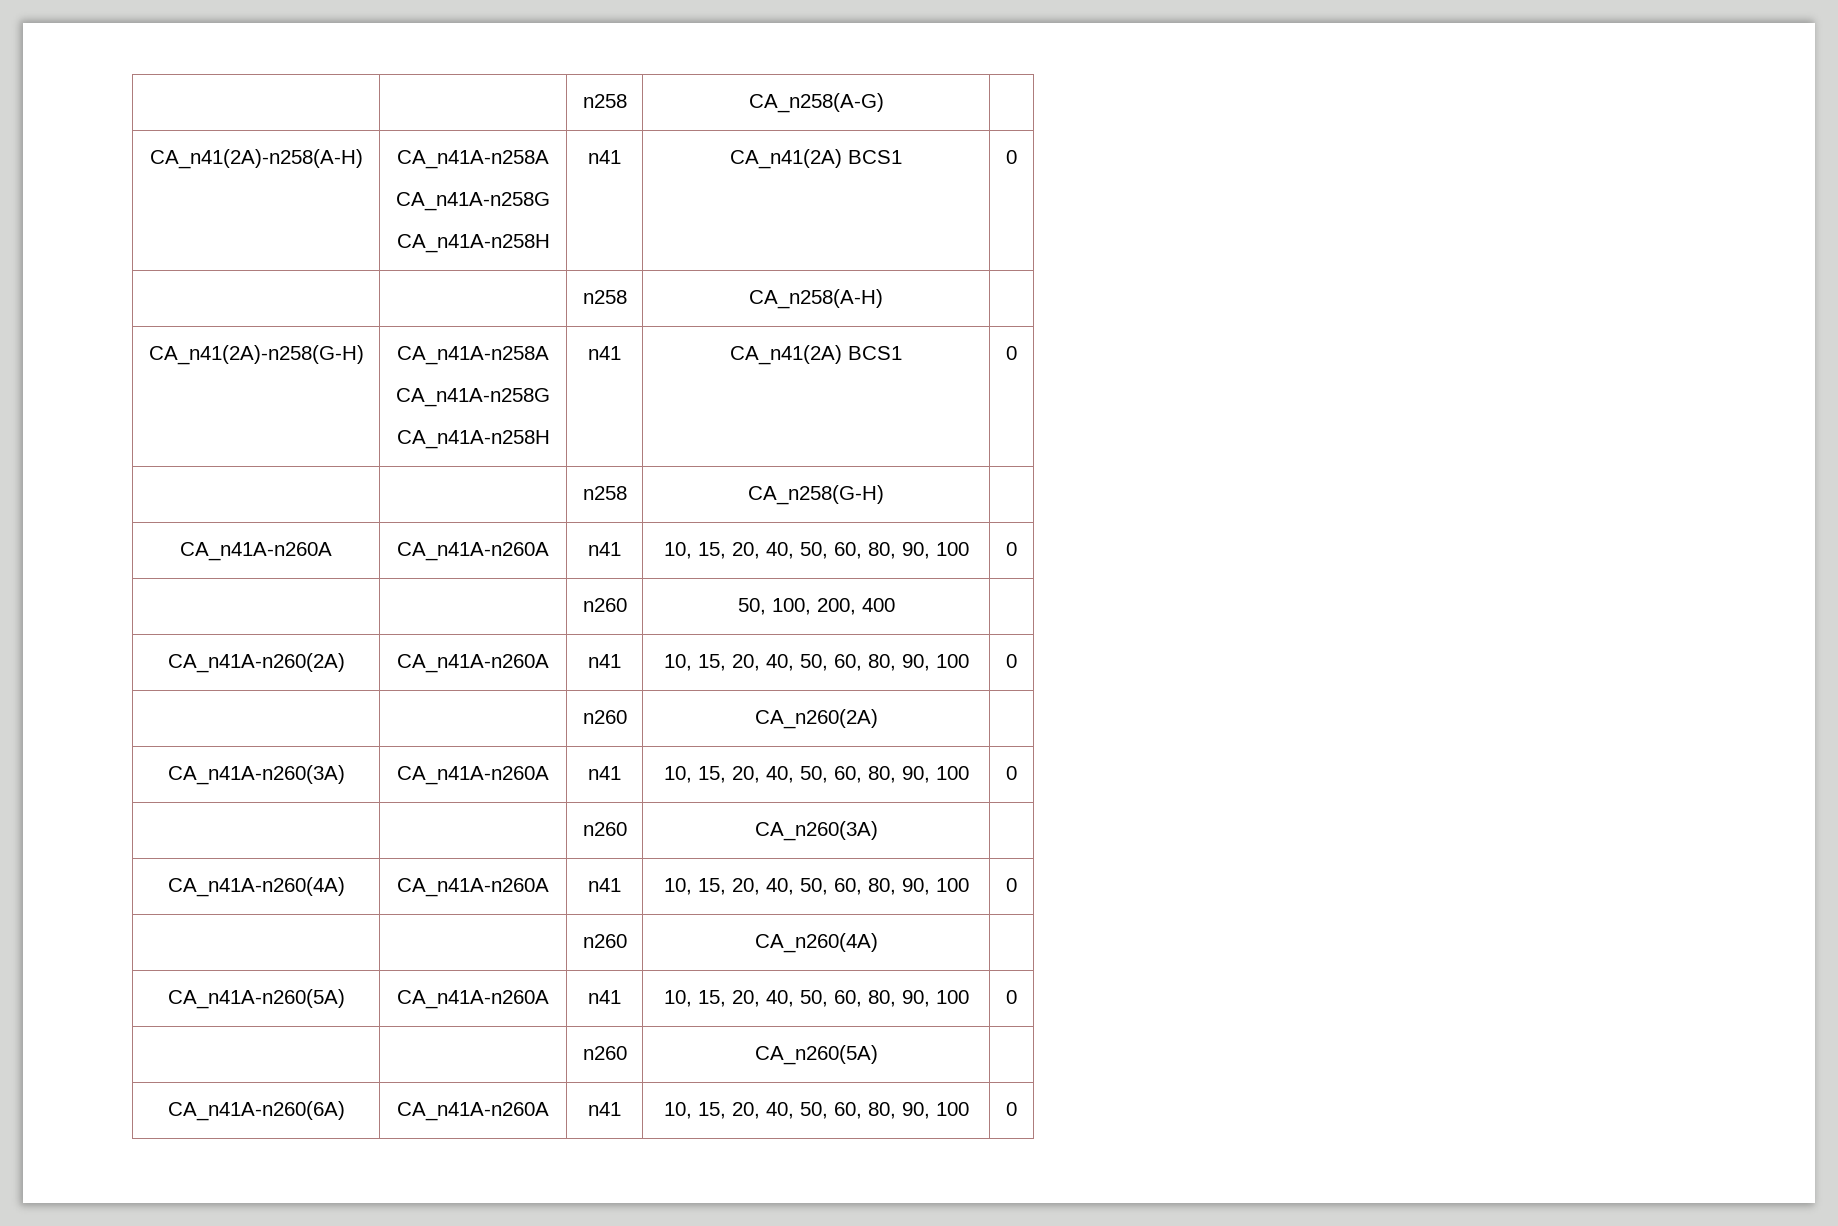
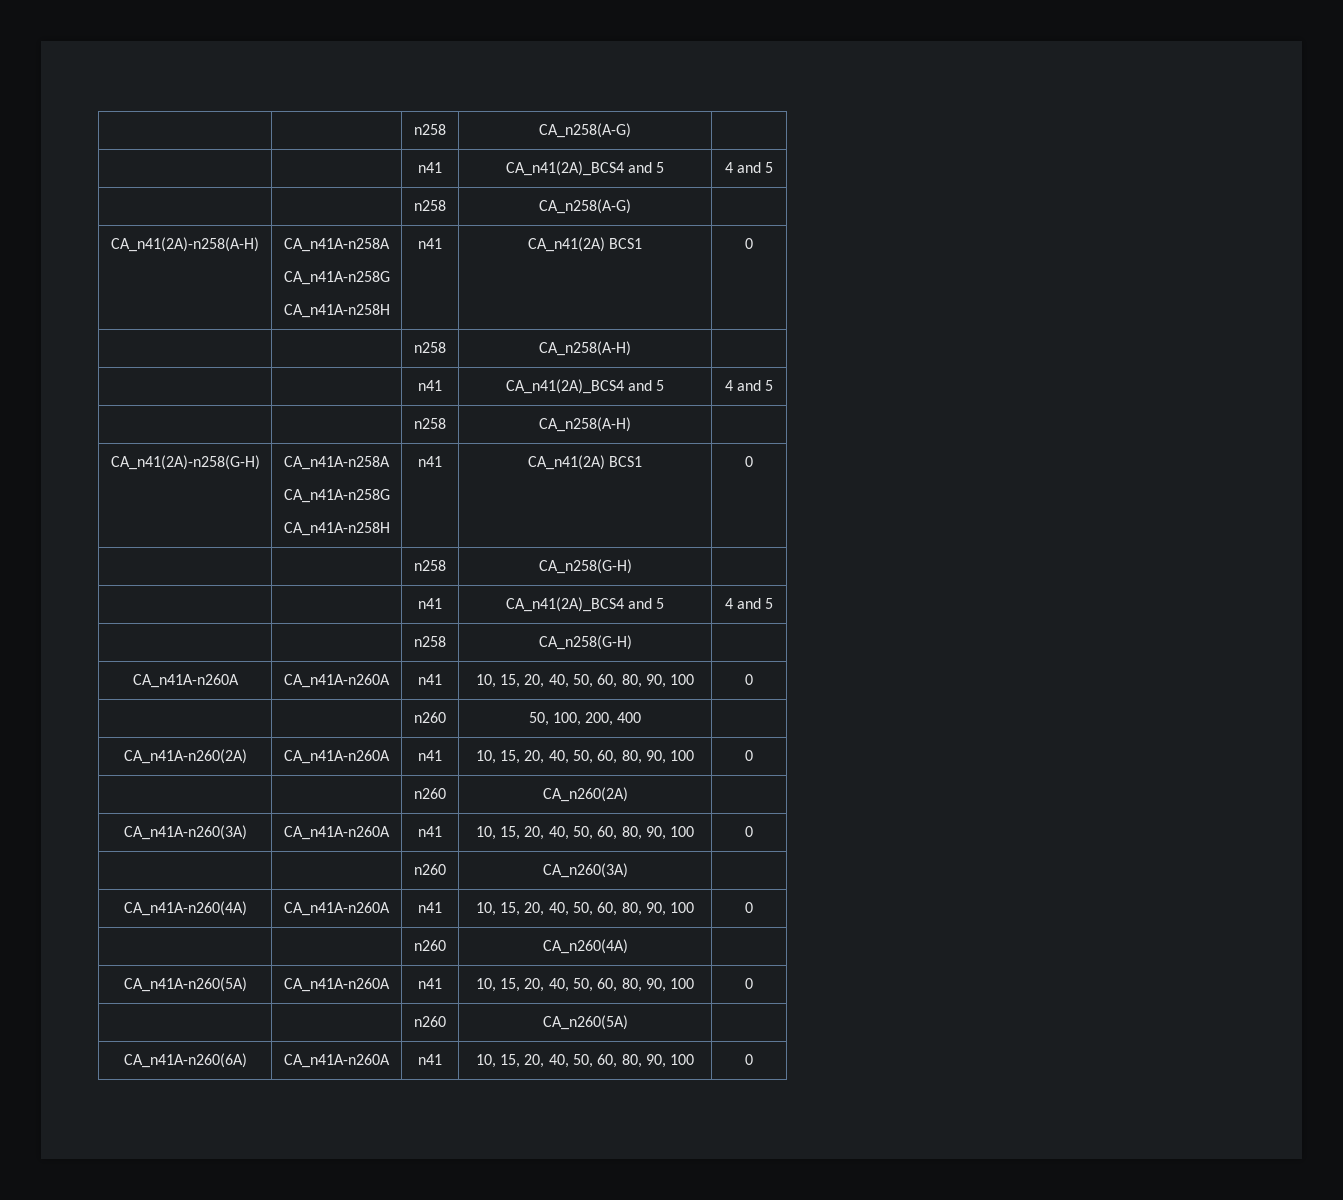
[582,94,627,108] [748,93,884,113] | | n258 | CA_n258(A-G) | -> [414,124,446,135] [539,123,631,138] [418,162,442,173] [505,161,665,176] [724,162,774,173] [414,200,446,211] [539,199,631,214] | | n258 | CA_n258(A-G) | // | | n41 | CA_n41(2A)_BCS4 and 5 | 4 and 5 // | | n258 | CA_n258(A-G) |
(883, 299) none -> [418,380,442,391] [505,379,665,394] [724,380,774,391] [414,418,446,429] [539,417,631,432] // | | n41 | CA_n41(2A)_BCS4 and 5 | 4 and 5 // | | n258 | CA_n258(A-H) |
(884, 495) none -> [418,598,442,609] [505,597,665,612] [724,598,774,609] [414,636,446,647] [538,635,632,650] // | | n41 | CA_n41(2A)_BCS4 and 5 | 4 and 5 // | | n258 | CA_n258(G-H) |

